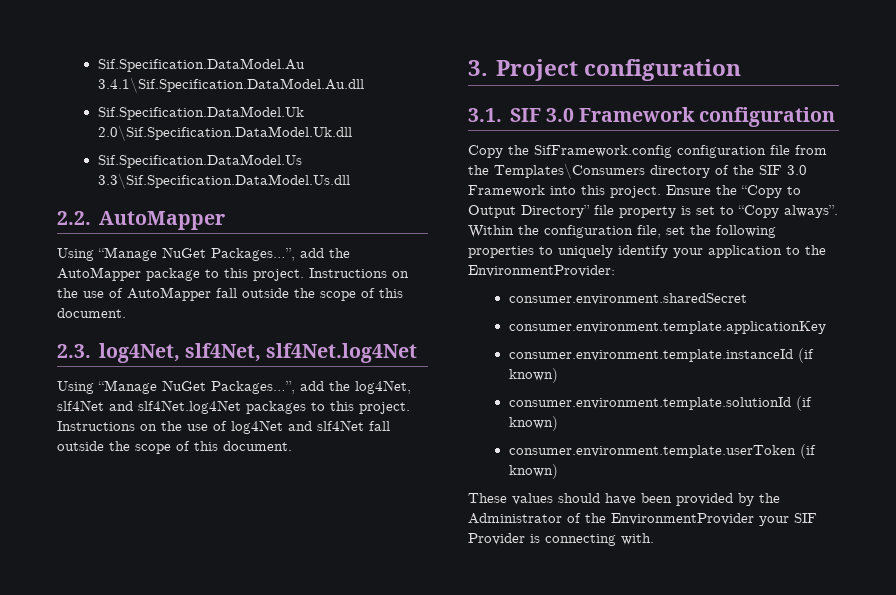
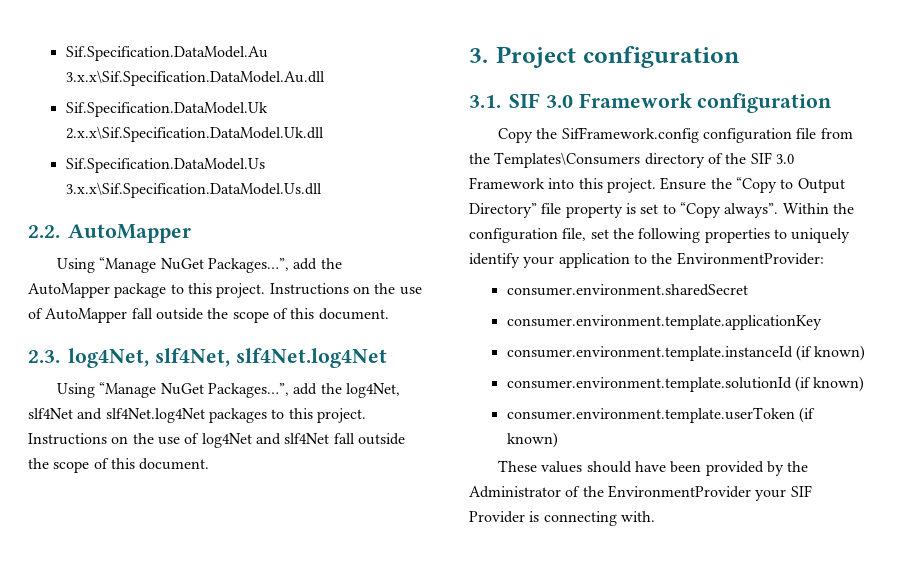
[97,77,364,93] 3.4.1\Sif.Specification.DataModel.Au.dll -> [65,70,325,86] 3.x.x\Sif.Specification.DataModel.Au.dll
[97,125,352,141] 2.0\Sif.Specification.DataModel.Uk.dll -> [65,126,324,142] 2.x.x\Sif.Specification.DataModel.Uk.dll
[97,173,350,189] 3.3\Sif.Specification.DataModel.Us.dll -> [65,182,322,198] 3.x.x\Sif.Specification.DataModel.Us.dll

